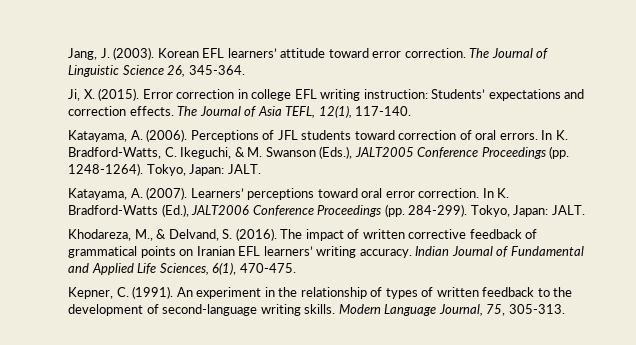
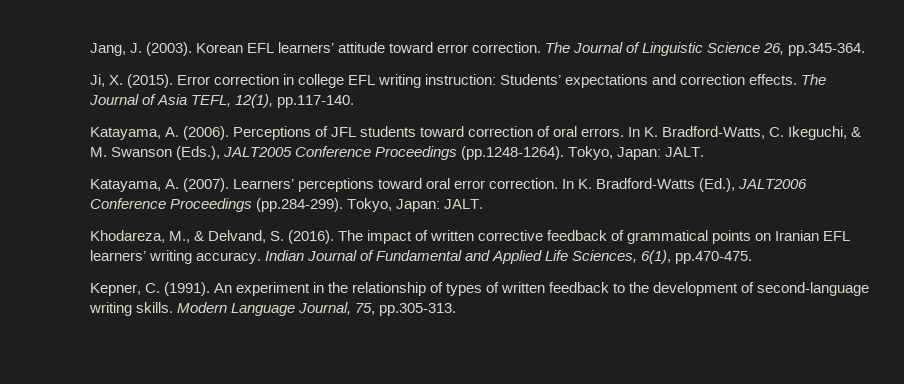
[188,65,245,75] 345-364. -> [788,43,866,56] pp.345-364.
[355,106,412,116] 117-140. -> [276,95,354,108] pp.117-140.
[549,146,570,159] [68,163,144,176] (pp. 1248-1264). -> [460,146,564,160] (pp.1248-1264).
[384,204,468,217] (pp. 284-299). -> [255,198,343,212] (pp.284-299).
[239,263,296,273] 470-475. -> [675,251,753,264] pp.470-475.
[508,304,565,314] 305-313. -> [378,303,456,316] pp.305-313.

